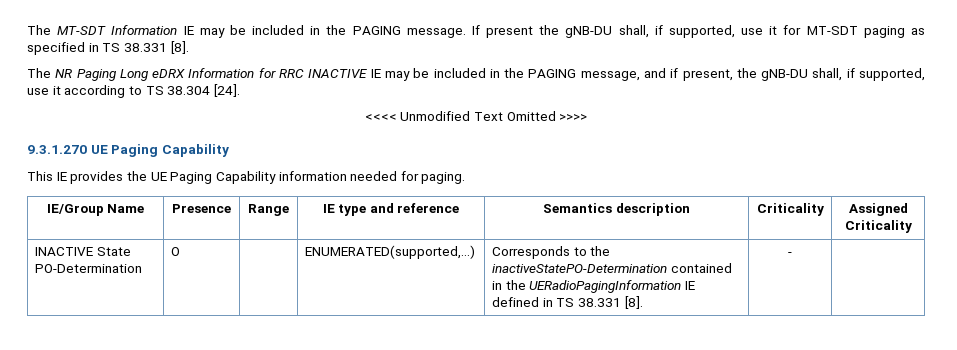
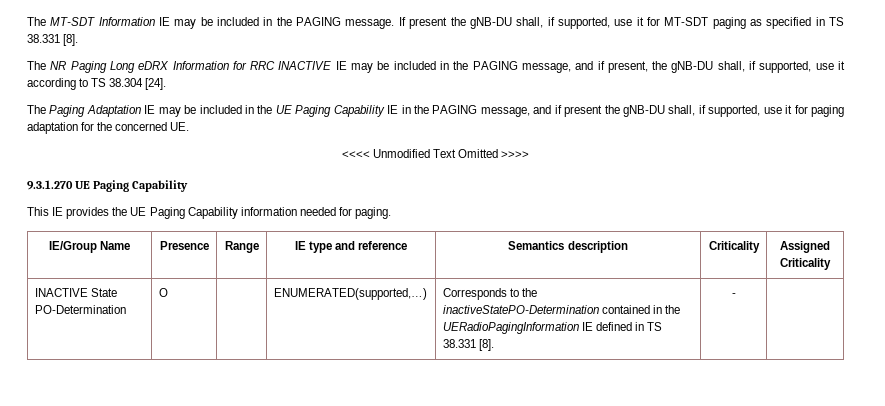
(240, 90) none -> [27,105,845,117] [27,122,190,134] // The Paging Adaptation IE may be included in the UE Paging Capability IE in the PAGING message, and if present the gNB-DU shall, if supported, use it for paging adaptation for the concerned UE.

